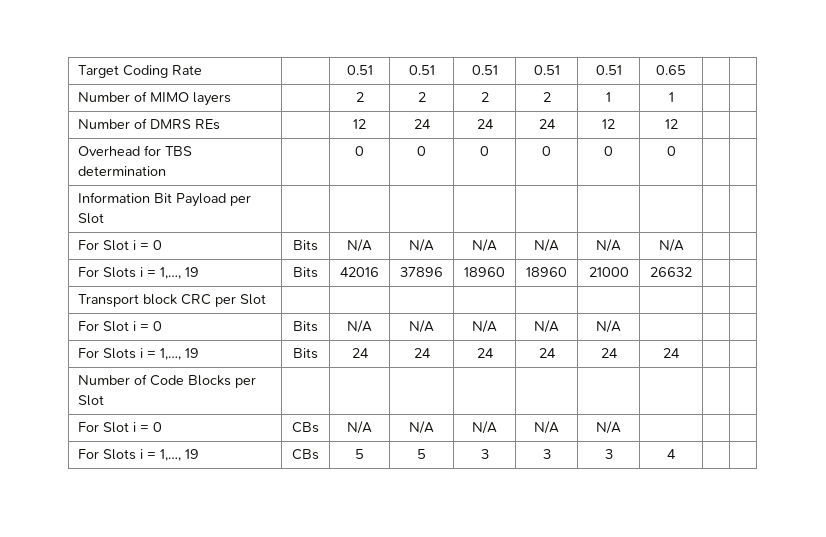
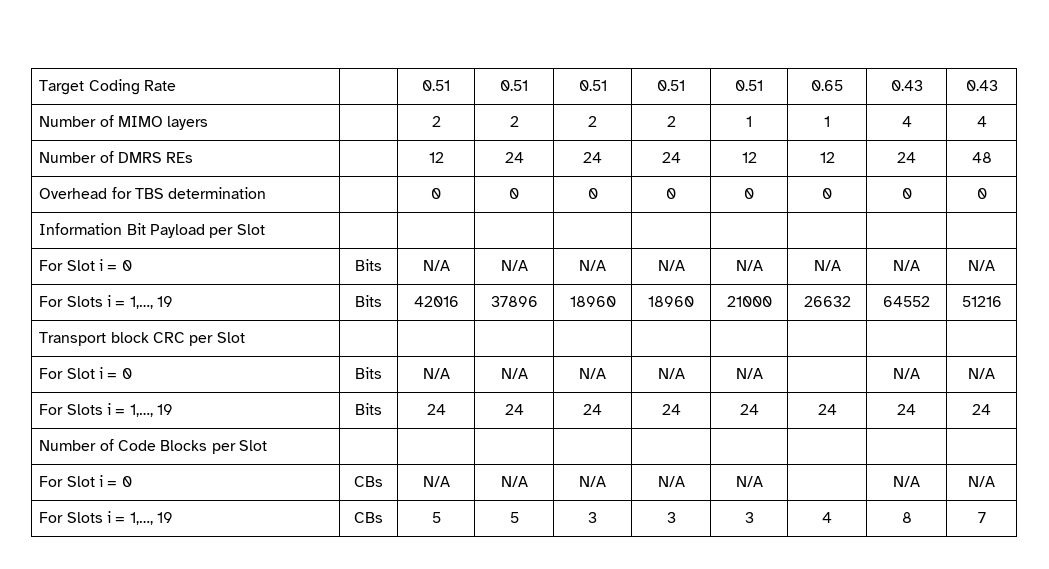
(686, 70) | -> [890,80,923,91] [965,80,998,91] 0.43 | 0.43
(674, 97) | -> [901,116,912,127] [976,116,987,127] 4 | 4
(678, 124) | -> [897,152,916,163] [971,152,992,163] 24 | 48
(676, 151) | -> [901,188,912,199] [976,188,987,199] 0 | 0
(684, 245) | -> [893,260,920,271] [968,260,995,271] N/A | N/A
(692, 272) | -> [883,296,930,307] [961,296,1002,307] 64552 | 51216
(621, 326) | -> [893,368,920,379] [968,368,995,379] N/A | N/A
(680, 353) | -> [897,404,916,415] [972,404,991,415] 24 | 24
(621, 427) | -> [893,476,920,487] [968,476,995,487] N/A | N/A
(676, 454) | -> [901,512,912,523] [977,512,986,523] 8 | 7

